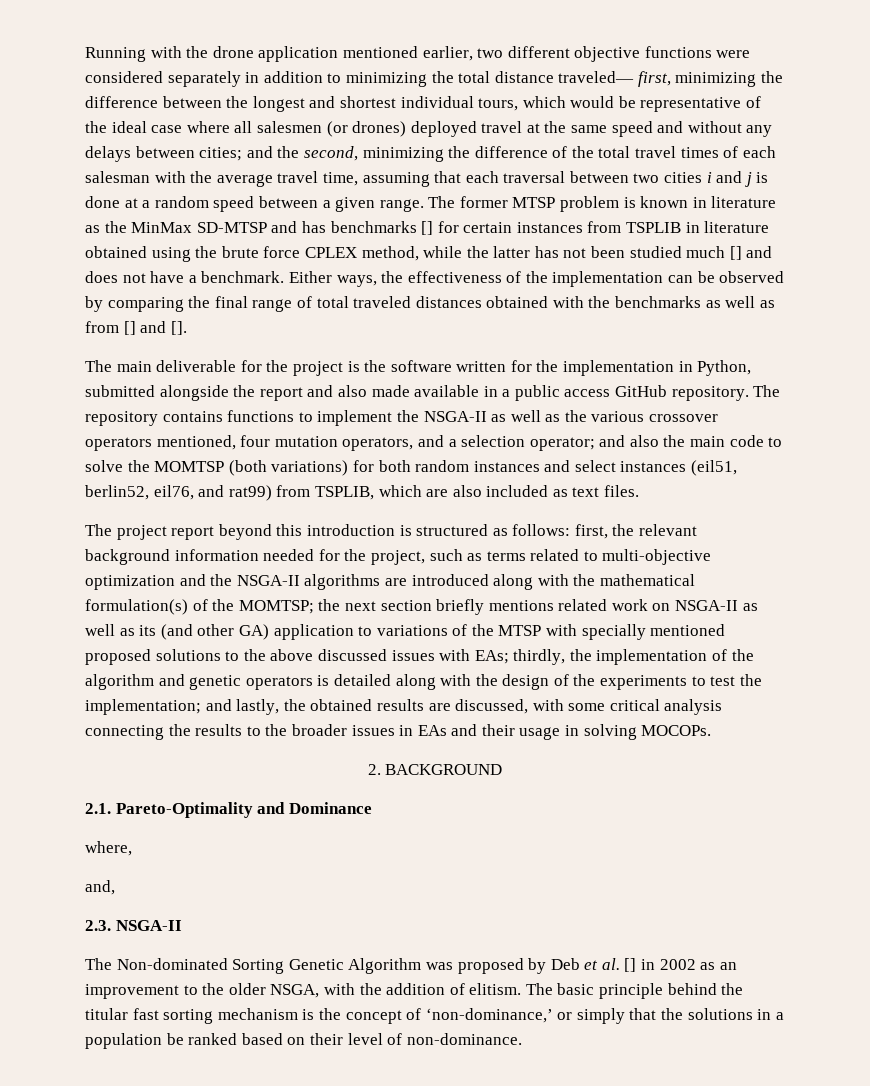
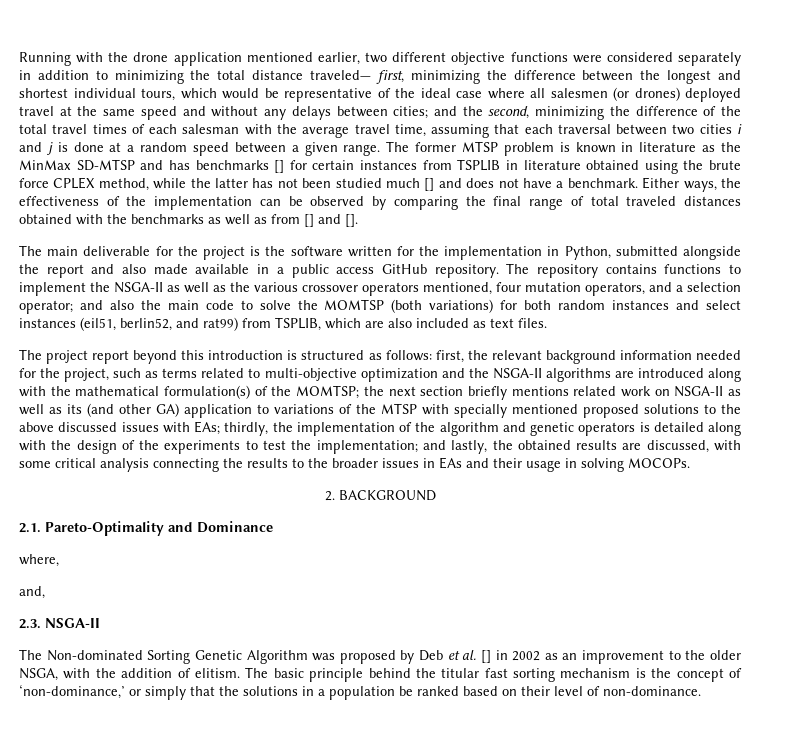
[153,485,194,500] eil76, -> (172, 324) none

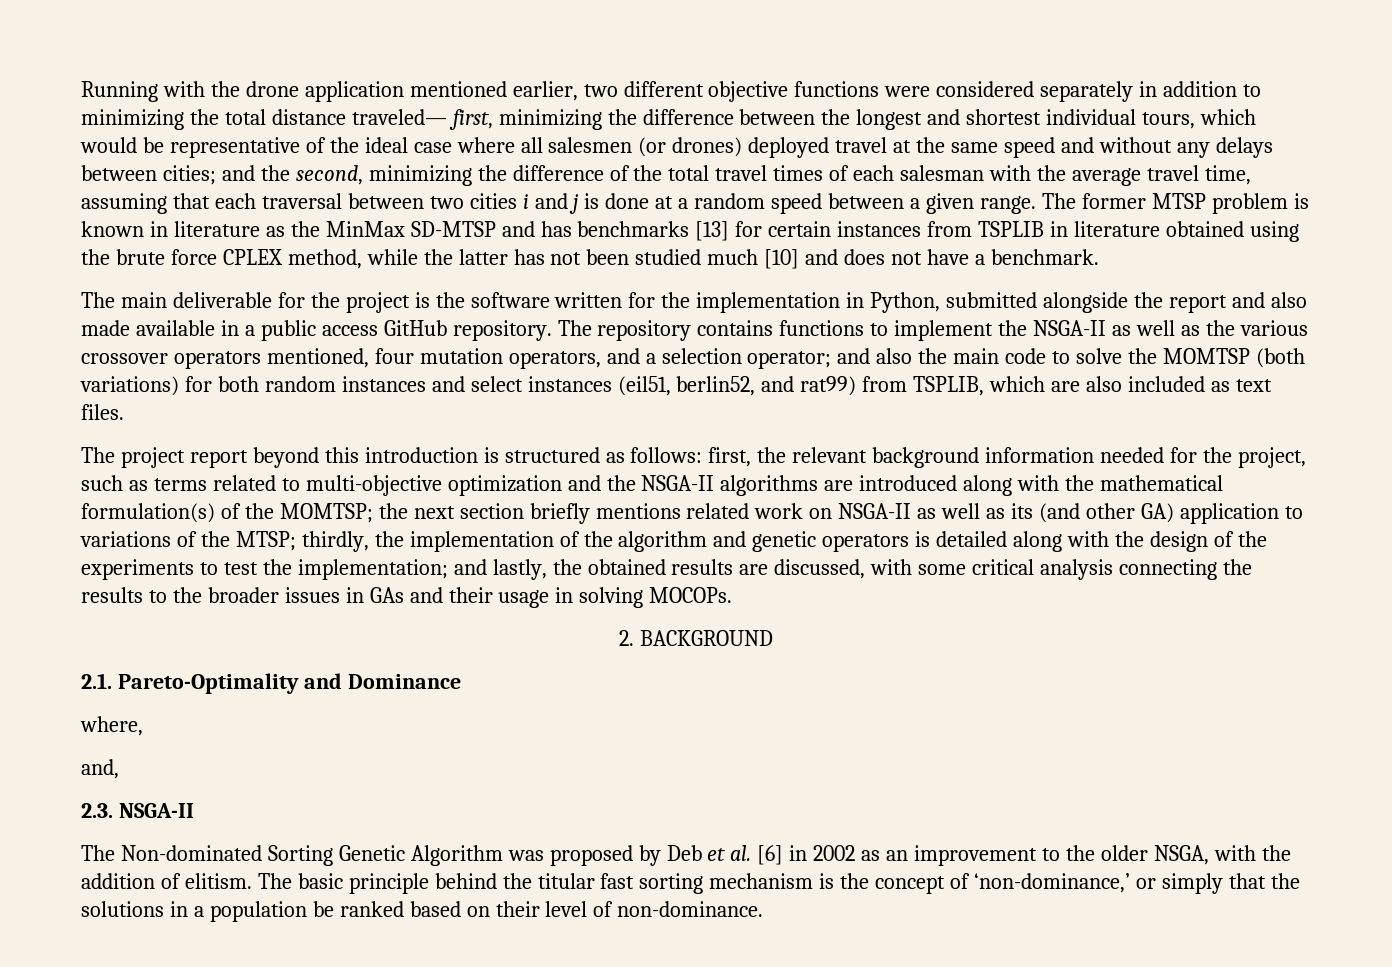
[274,160,285,173] [] -> [695,221,730,241] [13]
[424,178,435,191] [] -> [764,249,800,269] [10]
[642,177,741,192] [19,196,742,210] [19,214,358,227] Either ways, the effectiveness of the implementation can be observed by comparing the final range of total traveled distances obtained with the benchmarks as well as from [] and []. -> (1099, 257) none
[381,403,741,418] [19,421,220,435] MTSP with specially mentioned proposed solutions to the above discussed issues with EAs; -> [235,531,296,551] MTSP;
[439,457,462,469] EAs -> [369,587,404,603] GAs
[480,650,491,663] [] -> [757,845,784,865] [6]

